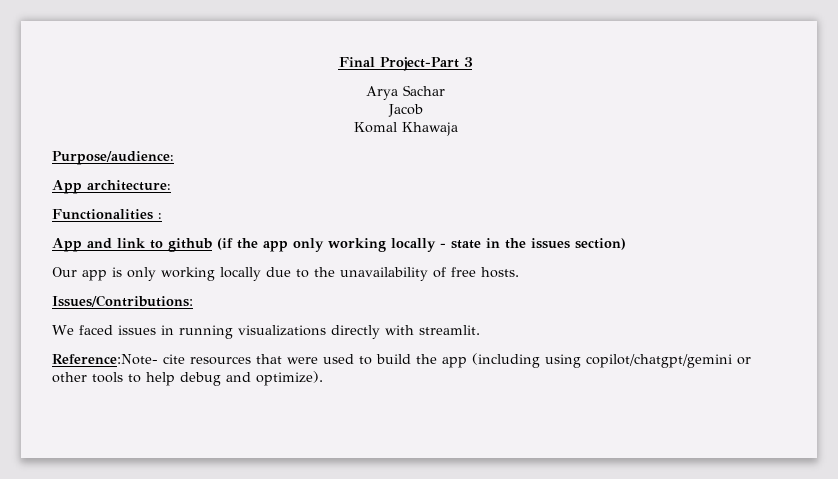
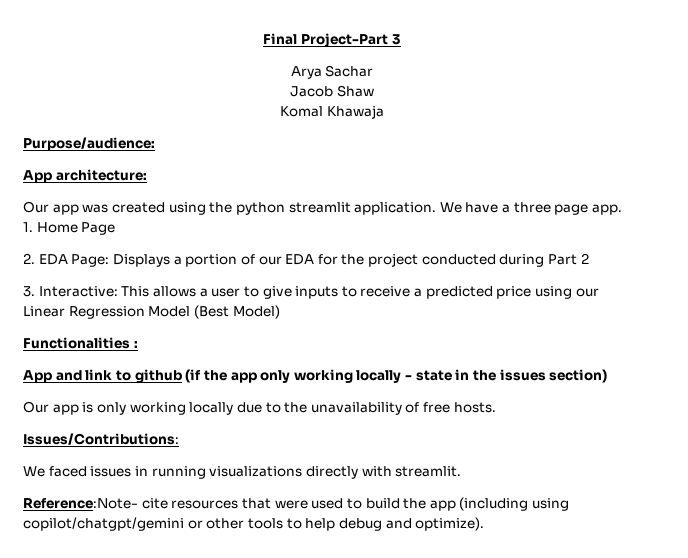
(423, 110) none -> [336,85,374,97] Shaw
(171, 185) none -> [23,201,623,215] [23,222,116,235] [23,253,589,267] [23,286,599,299] [23,305,280,319] // Our app was created using the python streamlit application. We have a three page app. // 1. Home Page // 2. EDA Page: Displays a portion of our EDA for the project conducted during Part 2 // 3. Interactive: This allows a user to give inputs to receive a predicted price using our Linear Regression Model (Best Model)

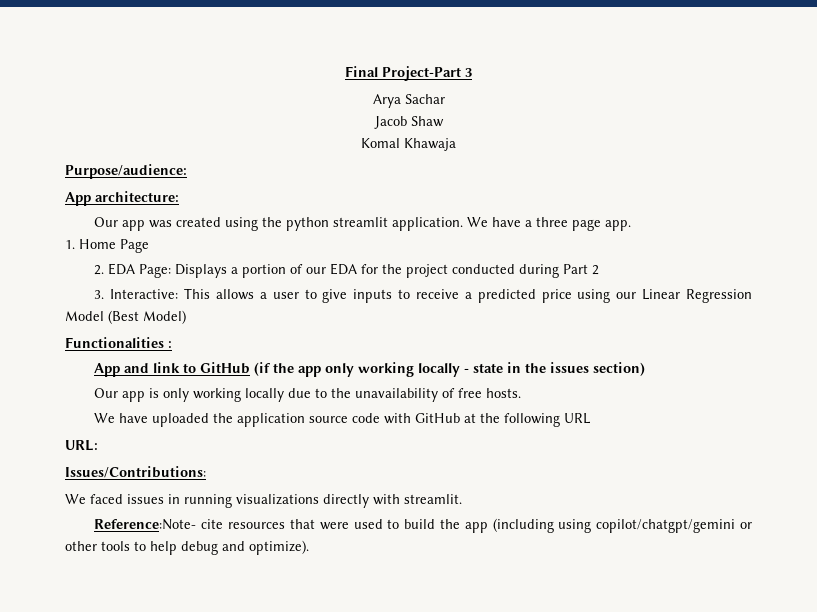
[134,369,182,383] github -> [200,362,251,374] GitHub
(496, 407) none -> [94,413,591,427] [65,440,98,451] // We have uploaded the application source code with GitHub at the following URL // URL:

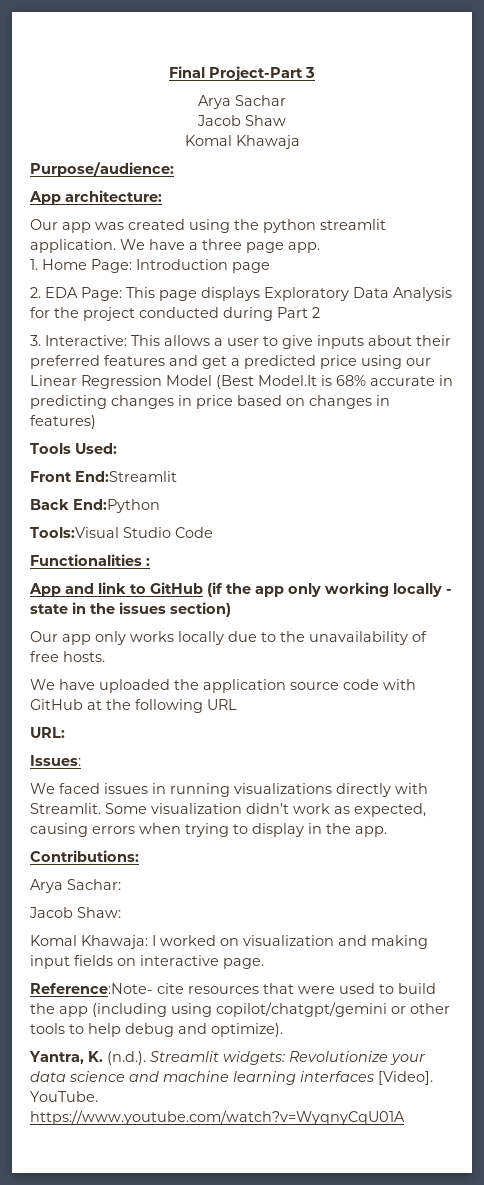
[120,239,149,253] Page -> [91,259,270,273] Page: Introduction page
[175,263,358,278] Displays a portion of our EDA -> [126,287,452,301] This page displays Exploratory Data Analysis
[398,289,460,299] to receive -> [368,335,451,346] [30,355,227,369] about their preferred features and get
[143,310,186,324] Model) -> [258,375,453,386] [30,395,390,409] [30,415,96,429] [30,443,117,454] [30,471,177,482] [30,499,160,513] [30,527,213,538] Model.It is 68% accurate in predicting changes in price based on changes in features) // Tools Used: // Front End:Streamlit // Back End:Python // Tools:Visual Studio Code
[149,388,242,402] is only working -> [95,631,174,645] only works
[65,466,206,478] Issues/Contributions: -> [30,755,81,766] Issues:
[404,494,462,504] streamlit. -> [30,803,426,817] [30,823,387,837] [30,850,139,862] [30,879,121,893] [29,907,121,918] [30,935,428,949] [30,955,264,969] Streamlit. Some visualization didn’t work as expected, causing errors when trying to display in the app. // Contributions: // Arya Sachar: // Jacob Shaw: // Komal Khawaja: I worked on visualization and making input fields on interactive page.
(309, 547) none -> [29,1051,426,1065] [30,1071,433,1085] [30,1091,98,1102] [30,1110,405,1125] // Yantra, K. (n.d.). Streamlit widgets: Revolutionize your data science and machine learning interfaces [Video]. YouTube. https://www.youtube.com/watch?v=WyqnyCqU01A

